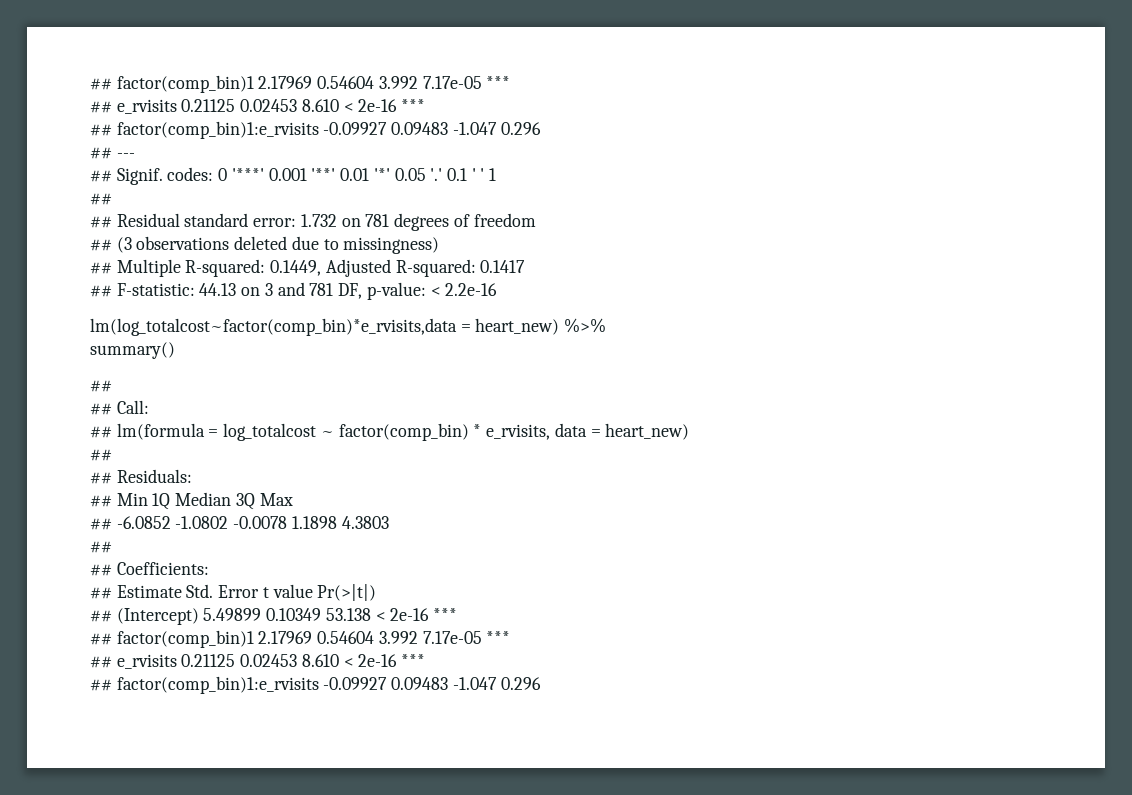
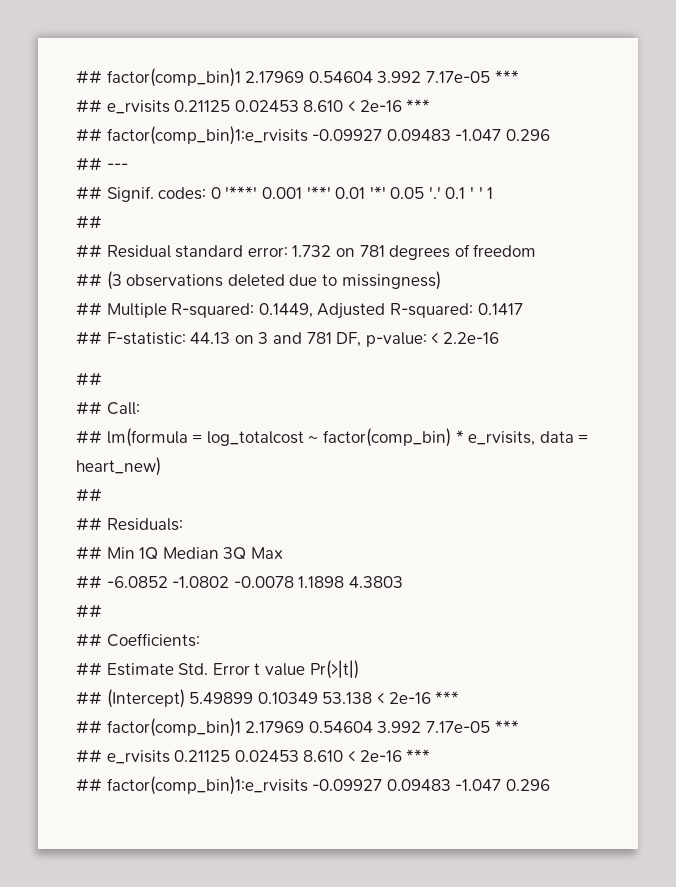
[90,318,607,336] [90,342,175,359] // lm(log_totalcost~factor(comp_bin)*e_rvisits,data = heart_new) %>% // summary() -> (499, 338) none

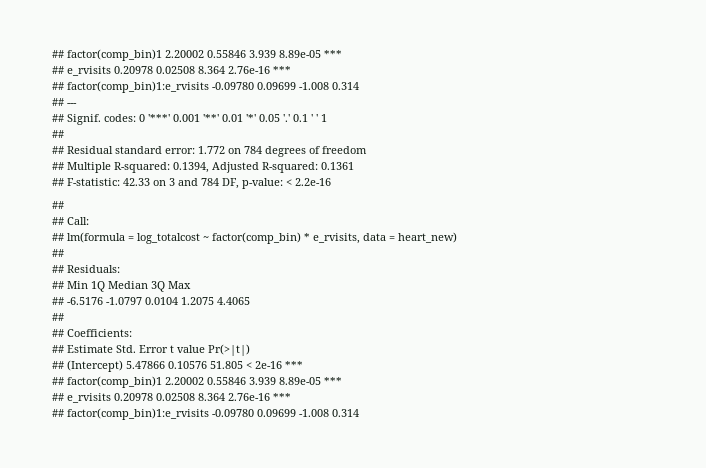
[76,68,519,87] [76,99,431,114] [76,126,550,145] ## factor(comp_bin)1 2.17969 0.54604 3.992 7.17e-05 *** // ## e_rvisits 0.21125 0.02453 8.610 < 2e-16 *** // ## factor(comp_bin)1:e_rvisits -0.09927 0.09483 -1.047 0.296 -> [52,49,342,61] [52,66,291,76] [52,81,359,93] ## factor(comp_bin)1 2.20002 0.55846 3.939 8.89e-05 *** // ## e_rvisits 0.20978 0.02508 8.364 2.76e-16 *** // ## factor(comp_bin)1:e_rvisits -0.09780 0.09699 -1.008 0.314
[292,245,385,257] 1.732 on 781 -> [198,146,262,154] 1.772 on 784
[76,271,441,290] // ## (3 observations deleted due to missingness) -> (367, 150) none
[258,303,313,318] 0.1449, -> [173,162,209,173] 0.1394,
[477,303,523,315] 0.1417 -> [321,162,354,170] 0.1361
[190,332,231,344] 44.13 -> [123,178,150,186] 42.33
[306,332,332,344] 781 -> [201,178,219,186] 784
[106,576,403,588] -6.0852 -1.0802 -0.0078 1.1898 4.3803 -> [67,297,250,305] -6.5176 -1.0797 0.0104 1.2075 4.4065
[189,692,373,704] 5.49899 0.10349 53.138 -> [126,361,243,369] 5.47866 0.10576 51.805
[245,720,519,733] [76,749,431,764] [76,776,550,795] 2.17969 0.54604 3.992 7.17e-05 *** // ## e_rvisits 0.21125 0.02453 8.610 < 2e-16 *** // ## factor(comp_bin)1:e_rvisits -0.09927 0.09483 -1.047 0.296 -> [165,377,342,385] [52,393,291,403] [52,408,359,420] 2.20002 0.55846 3.939 8.89e-05 *** // ## e_rvisits 0.20978 0.02508 8.364 2.76e-16 *** // ## factor(comp_bin)1:e_rvisits -0.09780 0.09699 -1.008 0.314

